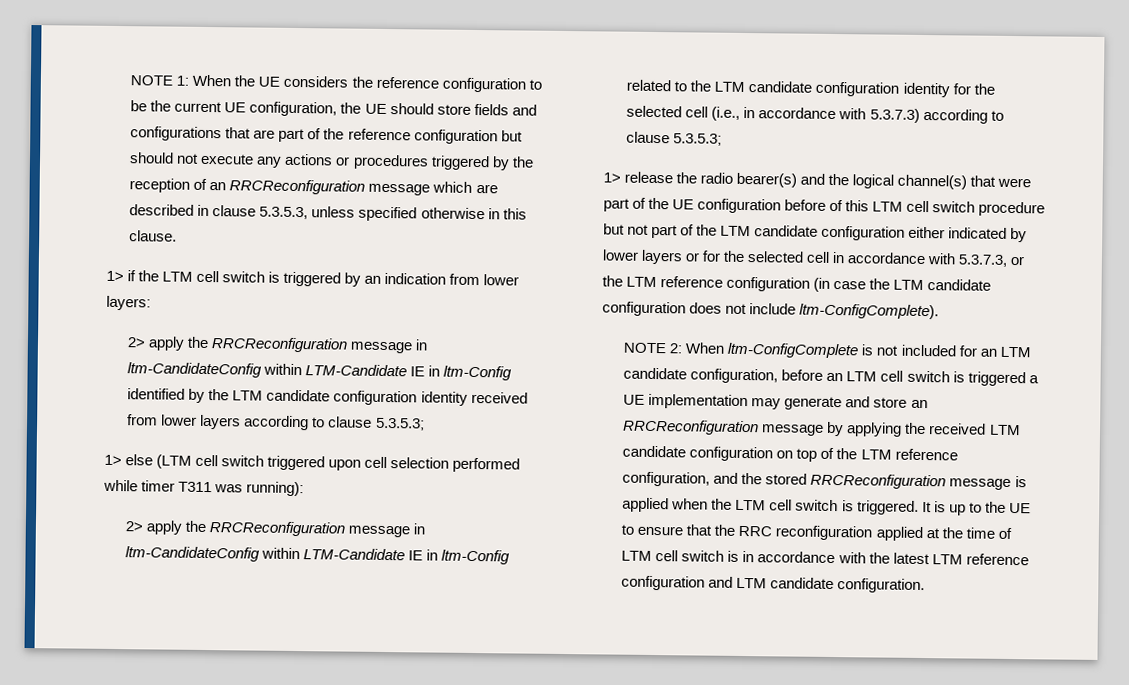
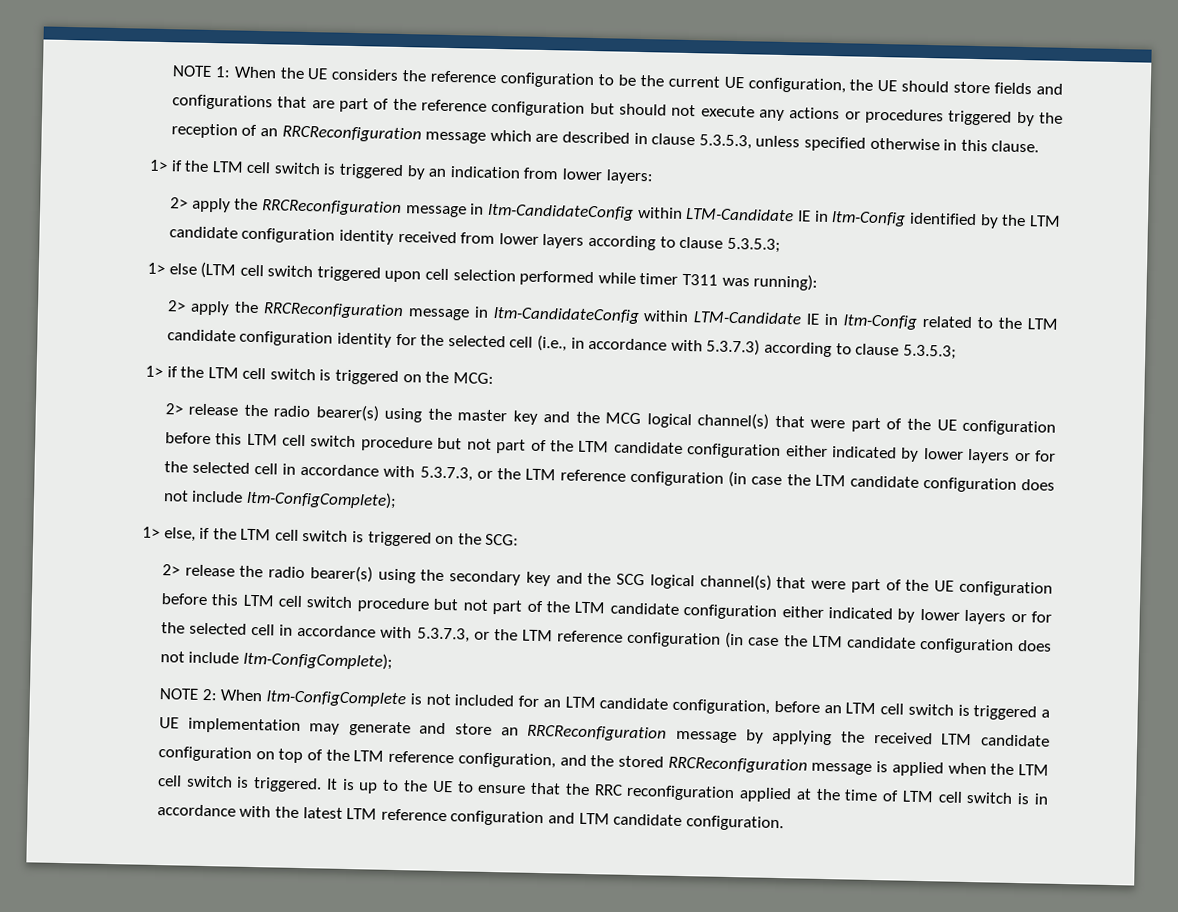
[623,171,849,188] release the radio bearer(s) and the -> [166,366,494,386] [164,403,642,425] if the LTM cell switch is triggered on the MCG: // 2> release the radio bearer(s) using the master key and the MCG
[828,199,843,212] of -> (211, 438) none
[798,303,939,320] ltm-ConfigComplete). -> [246,489,398,509] [141,526,520,547] [161,564,1054,597] [160,593,1053,625] [160,622,1053,654] [159,650,394,670] ltm-ConfigComplete); // 1> else, if the LTM cell switch is triggered on the SCG: // 2> release the radio bearer(s) using the secondary key and the SCG logical channel(s) that were part of the UE configuration before this LTM cell switch procedure but not part of the LTM candidate configuration either indicated by lower layers or for the selected cell in accordance with 5.3.7.3, or the LTM reference configuration (in case the LTM candidate configuration does not include ltm-ConfigComplete);

